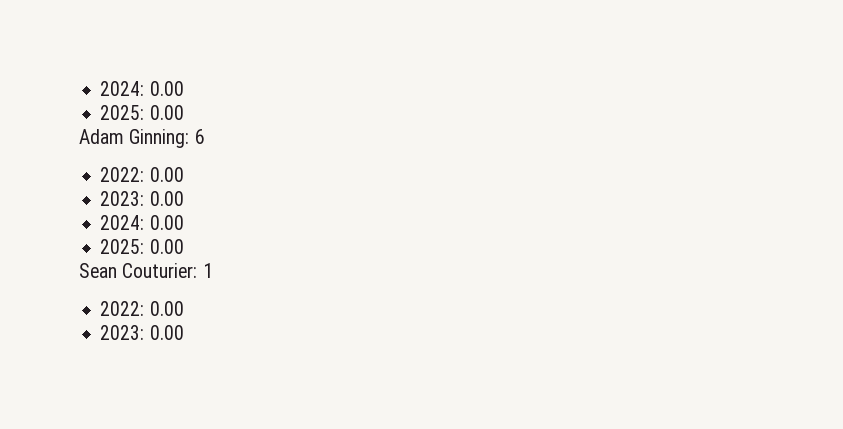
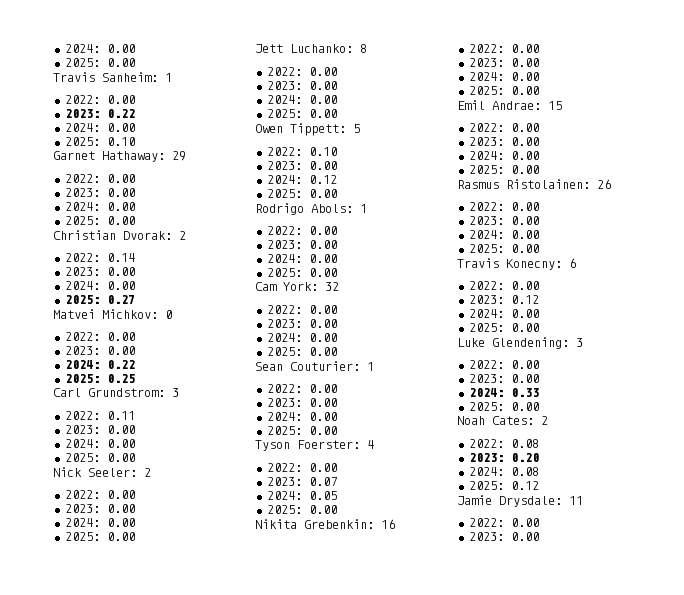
[100,81,184,96] [100,105,184,120] [79,129,205,148] 2024: 0.00 // 2025: 0.00 // Adam Ginning: 6 -> [64,44,135,53] [64,58,135,67] [53,72,172,82] [64,95,135,104] [64,109,135,118] [64,123,135,132] [64,137,135,146] [53,151,186,162] [64,174,135,183] [64,188,135,197] [64,202,135,211] [64,216,135,225] [53,230,186,240] [64,253,135,262] [64,267,135,276] [64,281,135,290] [64,295,135,304] [53,309,172,319] [64,332,135,341] [64,346,135,355] [64,360,135,369] [64,374,135,383] [53,388,179,397] [64,411,135,420] [64,425,135,434] [64,439,135,448] [64,453,135,462] [53,467,151,477] [64,490,135,499] [64,504,135,513] [64,518,135,527] [64,532,135,541] [255,44,367,53] [266,67,337,76] [266,81,337,90] [266,95,337,104] [266,109,337,118] [255,123,360,136] [266,147,337,156] [266,161,337,170] [266,175,337,184] [266,189,337,198] [255,203,367,215] [266,226,337,235] [266,240,337,249] [266,254,337,263] [266,268,337,277] [255,282,339,291] 2024: 0.00 // 2025: 0.00 // Travis Sanheim: 1 // 2022: 0.00 // 2023: 0.22 // 2024: 0.00 // 2025: 0.10 // Garnet Hathaway: 29 // 2022: 0.00 // 2023: 0.00 // 2024: 0.00 // 2025: 0.00 // Christian Dvorak: 2 // 2022: 0.14 // 2023: 0.00 // 2024: 0.00 // 2025: 0.27 // Matvei Michkov: 0 // 2022: 0.00 // 2023: 0.00 // 2024: 0.22 // 2025: 0.25 // Carl Grundstrom: 3 // 2022: 0.11 // 2023: 0.00 // 2024: 0.00 // 2025: 0.00 // Nick Seeler: 2 // 2022: 0.00 // 2023: 0.00 // 2024: 0.00 // 2025: 0.00 // Jett Luchanko: 8 // 2022: 0.00 // 2023: 0.00 // 2024: 0.00 // 2025: 0.00 // Owen Tippett: 5 // 2022: 0.10 // 2023: 0.00 // 2024: 0.12 // 2025: 0.00 // Rodrigo Abols: 1 // 2022: 0.00 // 2023: 0.00 // 2024: 0.00 // 2025: 0.00 // Cam York: 32
(184, 332) none -> [266,412,337,421] [266,426,337,435] [255,440,374,451] [266,463,337,472] [266,477,337,486] [266,491,337,500] [266,505,337,514] [255,519,395,529] [468,44,539,53] [468,58,539,67] [468,72,539,81] [468,86,539,95] [457,100,562,110] [468,123,539,132] [468,137,539,146] [468,151,539,160] [468,165,539,174] [457,179,611,189] [468,202,539,211] [468,216,539,225] [468,230,539,239] [468,244,539,253] [457,258,576,270] [468,281,539,290] [468,295,539,304] [468,309,539,318] [468,323,539,332] [457,337,583,349] [468,360,539,369] [468,374,539,383] [468,388,539,397] [468,402,539,411] [457,416,548,425] [468,439,539,448] [468,453,539,462] [468,467,539,476] [468,481,539,490] [457,495,583,507] [468,518,539,527] [468,532,539,541] // 2024: 0.00 // 2025: 0.00 // Tyson Foerster: 4 // 2022: 0.00 // 2023: 0.07 // 2024: 0.05 // 2025: 0.00 // Nikita Grebenkin: 16 // 2022: 0.00 // 2023: 0.00 // 2024: 0.00 // 2025: 0.00 // Emil Andrae: 15 // 2022: 0.00 // 2023: 0.00 // 2024: 0.00 // 2025: 0.00 // Rasmus Ristolainen: 26 // 2022: 0.00 // 2023: 0.00 // 2024: 0.00 // 2025: 0.00 // Travis Konecny: 6 // 2022: 0.00 // 2023: 0.12 // 2024: 0.00 // 2025: 0.00 // Luke Glendening: 3 // 2022: 0.00 // 2023: 0.00 // 2024: 0.33 // 2025: 0.00 // Noah Cates: 2 // 2022: 0.08 // 2023: 0.20 // 2024: 0.08 // 2025: 0.12 // Jamie Drysdale: 11 // 2022: 0.00 // 2023: 0.00

